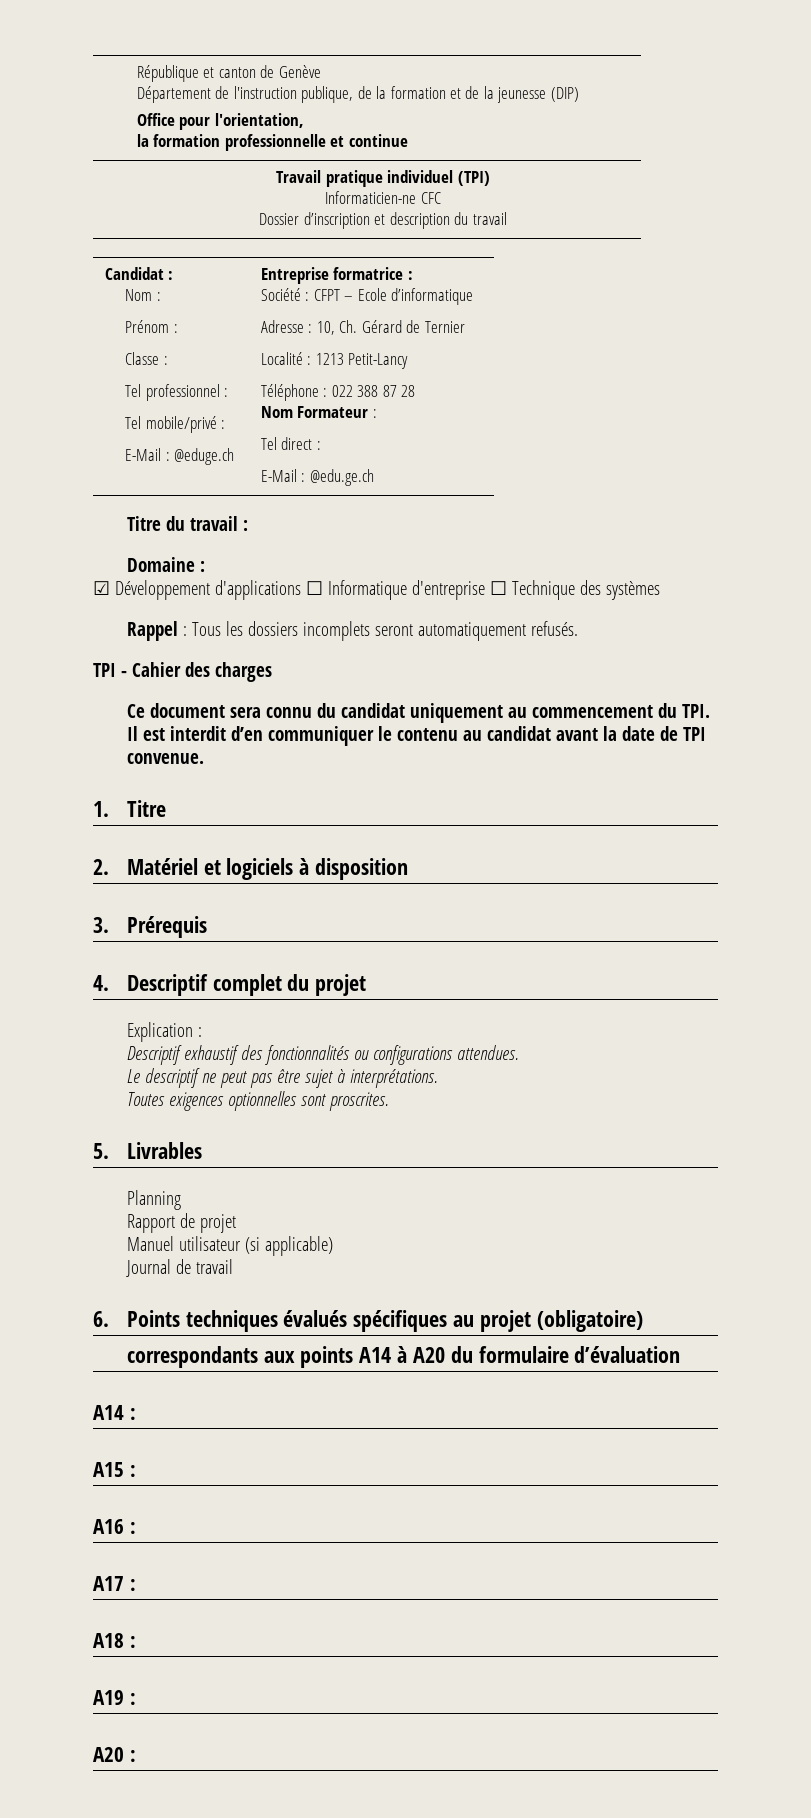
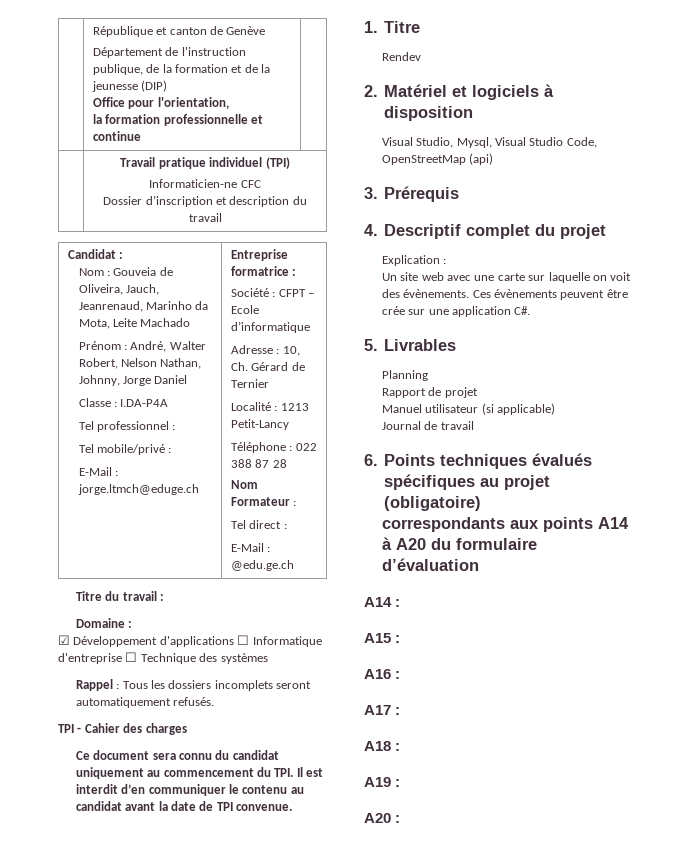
[125,320,178,333] // Prénom : -> [113,267,173,276] [78,284,159,295] [78,301,209,312] [78,318,191,329] [78,341,206,352] [78,358,202,369] [78,375,188,386] Gouveia de Oliveira, Jauch, Jeanrenaud, Marinho da Mota, Leite Machado // Prénom : André, Walter Robert, Nelson Nathan, Johnny, Jorge Daniel
(168, 360) none -> [120,399,169,407] I.DA-P4A
[174,448,235,465] @eduge.ch -> [77,484,199,495] jorge.ltmch@eduge.ch
(166, 808) none -> [381,52,421,61] // Rendev
(409, 869) none -> [381,137,597,148] [381,153,494,165] // Visual Studio, Mysql, Visual Studio Code, OpenStreetMap (api)
[126,1045,519,1065] [126,1068,438,1088] [126,1091,389,1111] Descriptif exhaustif des fonctionnalités ou configurations attendues. // Le descriptif ne peut pas être sujet à interprétations. // Toutes exigences optionnelles sont proscrites. -> [381,272,632,283] [381,289,628,300] [381,306,531,317] Un site web avec une carte sur laquelle on voit des évènements. Ces évènements peuvent être crée sur une application C#.

